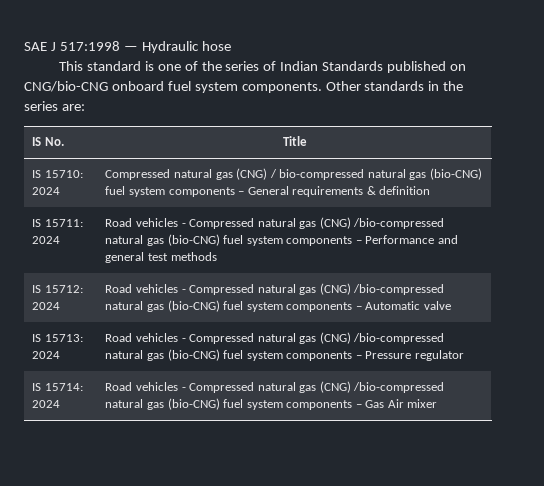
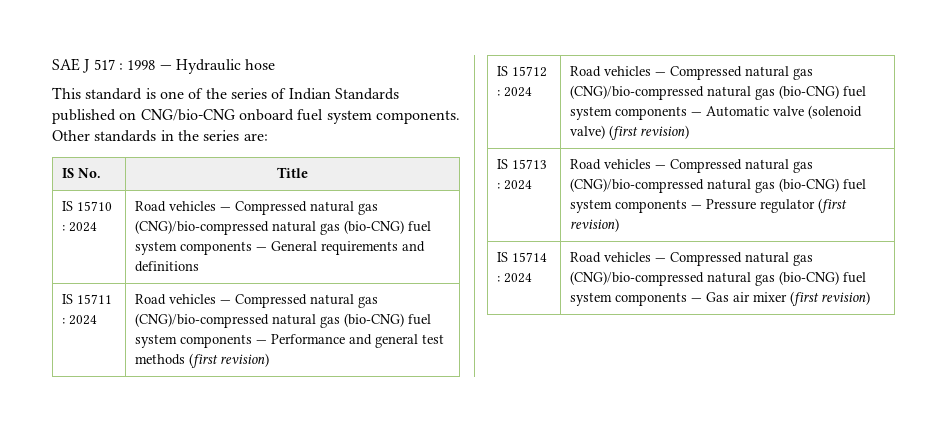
[59,41,120,51] 517:1998 -> [93,59,156,70] 517 : 1998
[44,170,83,178] [32,187,61,195] [105,168,482,180] [105,186,245,197] 15710: 2024 | Compressed natural gas (CNG) / bio-compressed natural gas (bio-CNG) fuel system components – -> [76,201,112,211] [61,222,97,232] [134,201,378,215] [134,220,431,235] [134,241,267,255] 15710 : 2024 | Road vehicles — Compressed natural gas (CNG)/bio-compressed natural gas (bio-CNG) fuel system components —
[366,186,431,195] [32,219,83,227] [32,236,61,244] [105,217,445,229] [105,234,362,246] & definition // IS 15711: 2024 | Road vehicles - Compressed natural gas (CNG) /bio-compressed natural gas (bio-CNG) fuel system components – -> [401,241,425,252] [134,261,199,272] [61,294,112,304] [61,315,97,325] [134,294,378,308] [134,313,431,328] [134,334,267,348] and definitions // IS 15711 : 2024 | Road vehicles — Compressed natural gas (CNG)/bio-compressed natural gas (bio-CNG) fuel system components —
[32,285,83,293] [32,302,61,310] [105,283,445,295] [105,300,362,312] // IS 15712: 2024 | Road vehicles - Compressed natural gas (CNG) /bio-compressed natural gas (bio-CNG) fuel system components – -> [188,353,269,368] [496,66,547,77] [496,87,532,97] [569,66,813,80] [569,85,866,100] [569,106,702,120] (first revision) // IS 15712 : 2024 | Road vehicles — Compressed natural gas (CNG)/bio-compressed natural gas (bio-CNG) fuel system components —
[32,334,83,342] [32,351,61,359] [105,332,445,344] [105,349,362,361] // IS 15713: 2024 | Road vehicles - Compressed natural gas (CNG) /bio-compressed natural gas (bio-CNG) fuel system components – -> [807,105,862,119] [569,125,689,140] [496,159,547,169] [496,180,532,190] [569,159,813,173] [569,178,866,193] [569,199,702,213] (solenoid valve) (first revision) // IS 15713 : 2024 | Road vehicles — Compressed natural gas (CNG)/bio-compressed natural gas (bio-CNG) fuel system components —
[32,383,83,391] [32,400,61,408] [105,381,445,393] [105,398,438,410] // IS 15714: 2024 | Road vehicles - Compressed natural gas (CNG) /bio-compressed natural gas (bio-CNG) fuel system components – Gas Air mixer -> [817,198,847,213] [569,218,619,232] [496,252,547,262] [496,273,532,283] [569,252,813,266] [569,271,866,286] [569,291,870,306] (first revision) // IS 15714 : 2024 | Road vehicles — Compressed natural gas (CNG)/bio-compressed natural gas (bio-CNG) fuel system components — Gas air mixer (first revision)

